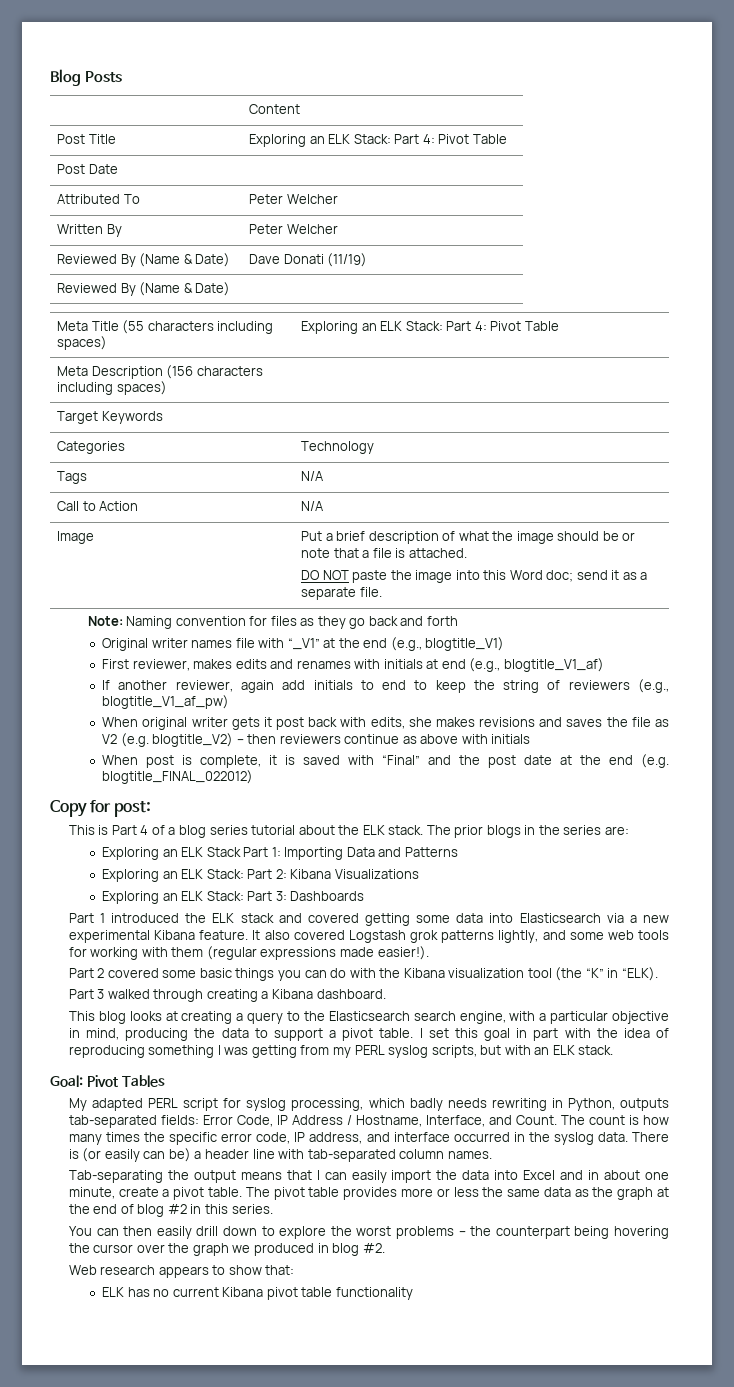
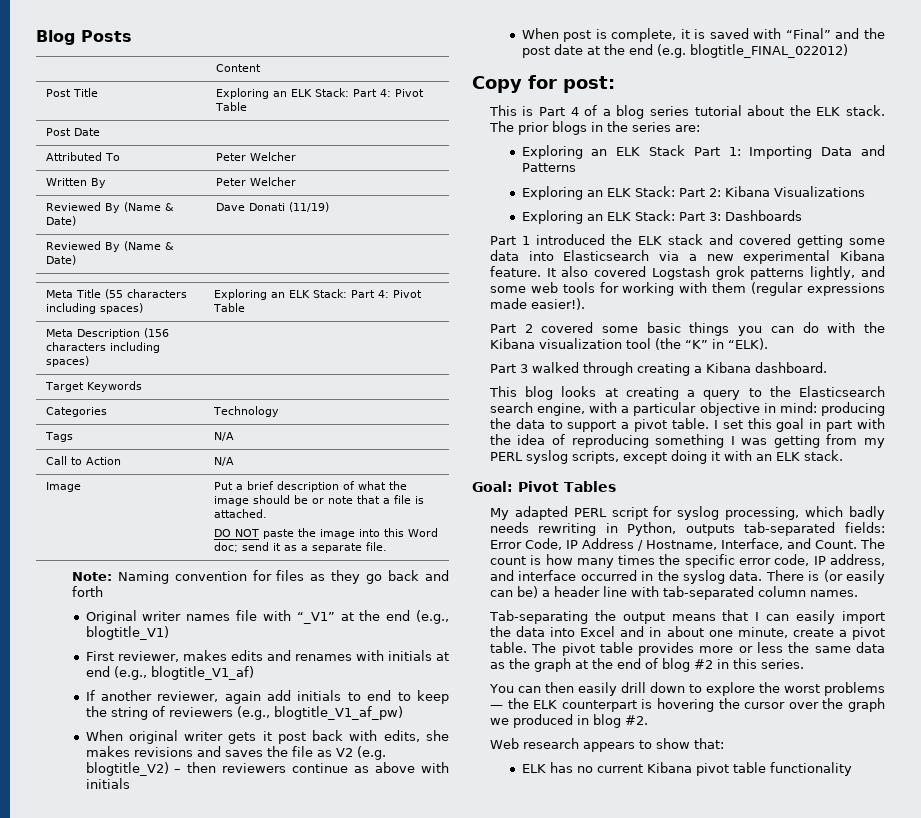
[86,1028,120,1040] mind, -> [779,402,817,413] mind:
[480,1045,502,1055] but -> [622,450,720,464] except doing it
[458,1226,610,1239] – the counterpart being -> [489,698,653,712] — the ELK counterpart is

